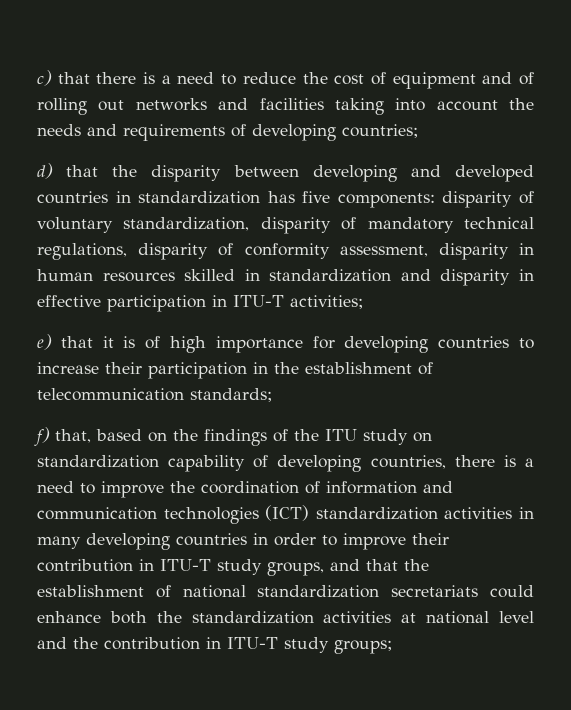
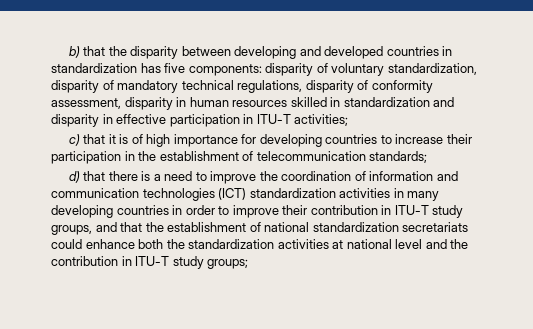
[37,70,534,89] [37,98,534,115] [37,124,418,141] [37,163,53,179] c) that there is a need to reduce the cost of equipment and of rolling out networks and facilities taking into account the needs and requirements of developing countries; // d) -> [68,46,80,58] b)
[37,334,52,350] e) -> [68,134,80,146] c)
[34,427,433,446] [37,455,446,472] f) that, based on the findings of the ITU study on standardization capability of developing countries, -> [68,171,106,183] d) that

